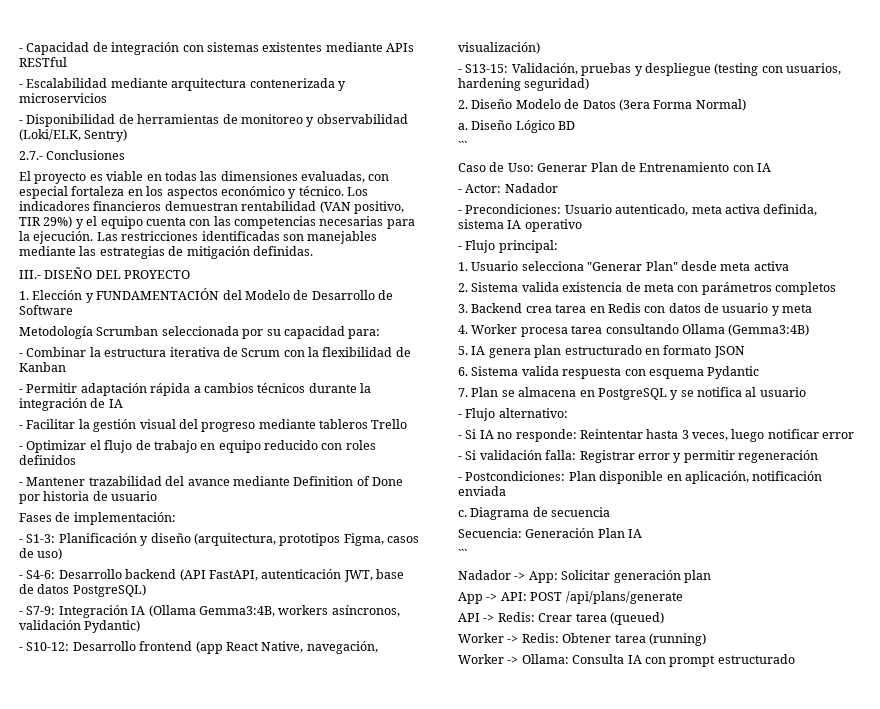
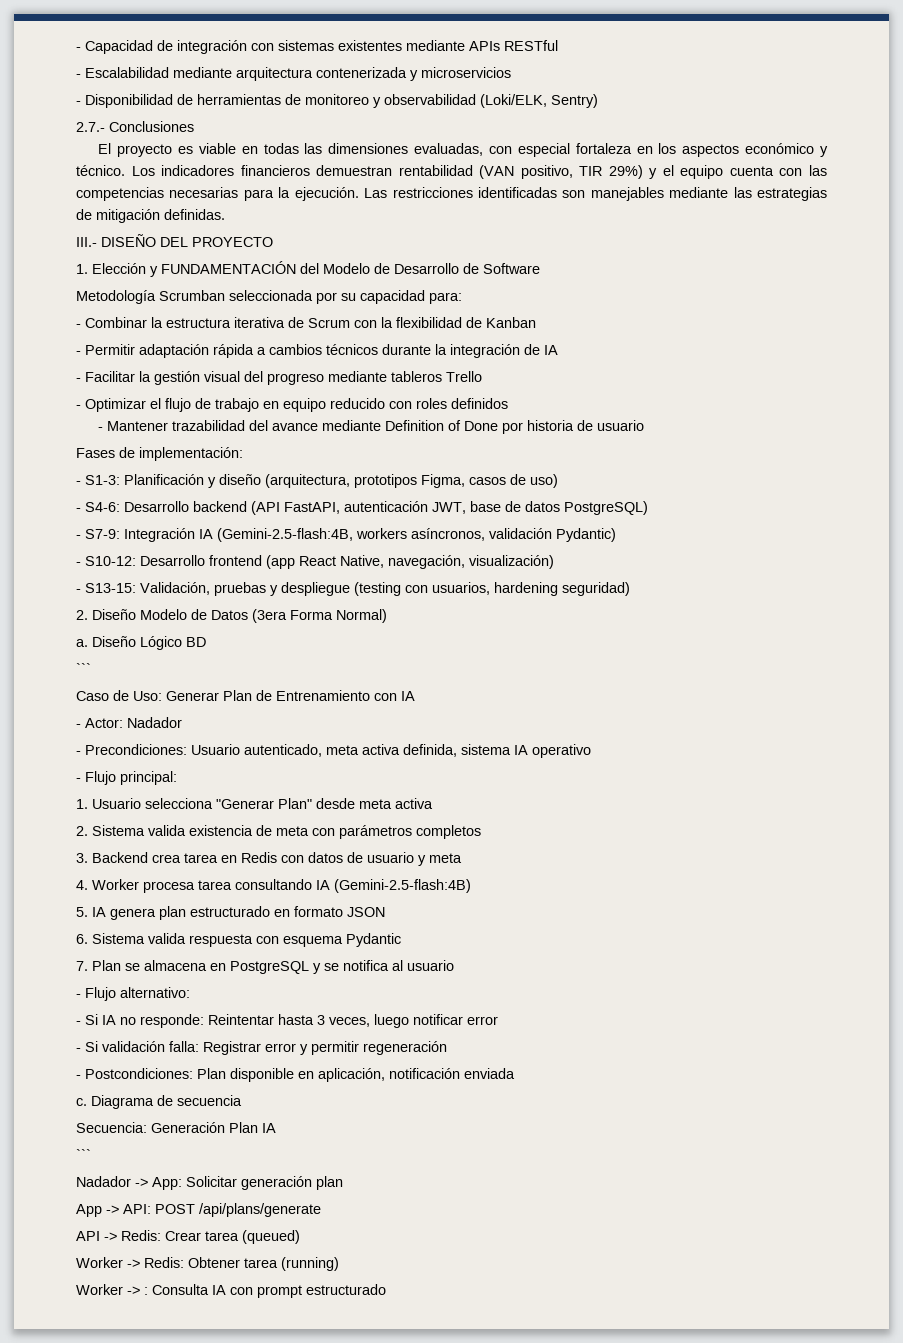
[148,605,275,617] (Ollama Gemma3:4B, -> [217,528,353,542] (Gemini-2.5-flash:4B,
[681,324,810,336] Ollama (Gemma3:4B) -> [316,879,471,893] IA (Gemini-2.5-flash:4B)
[521,654,569,664] Ollama: -> [144,1287,148,1295] :

